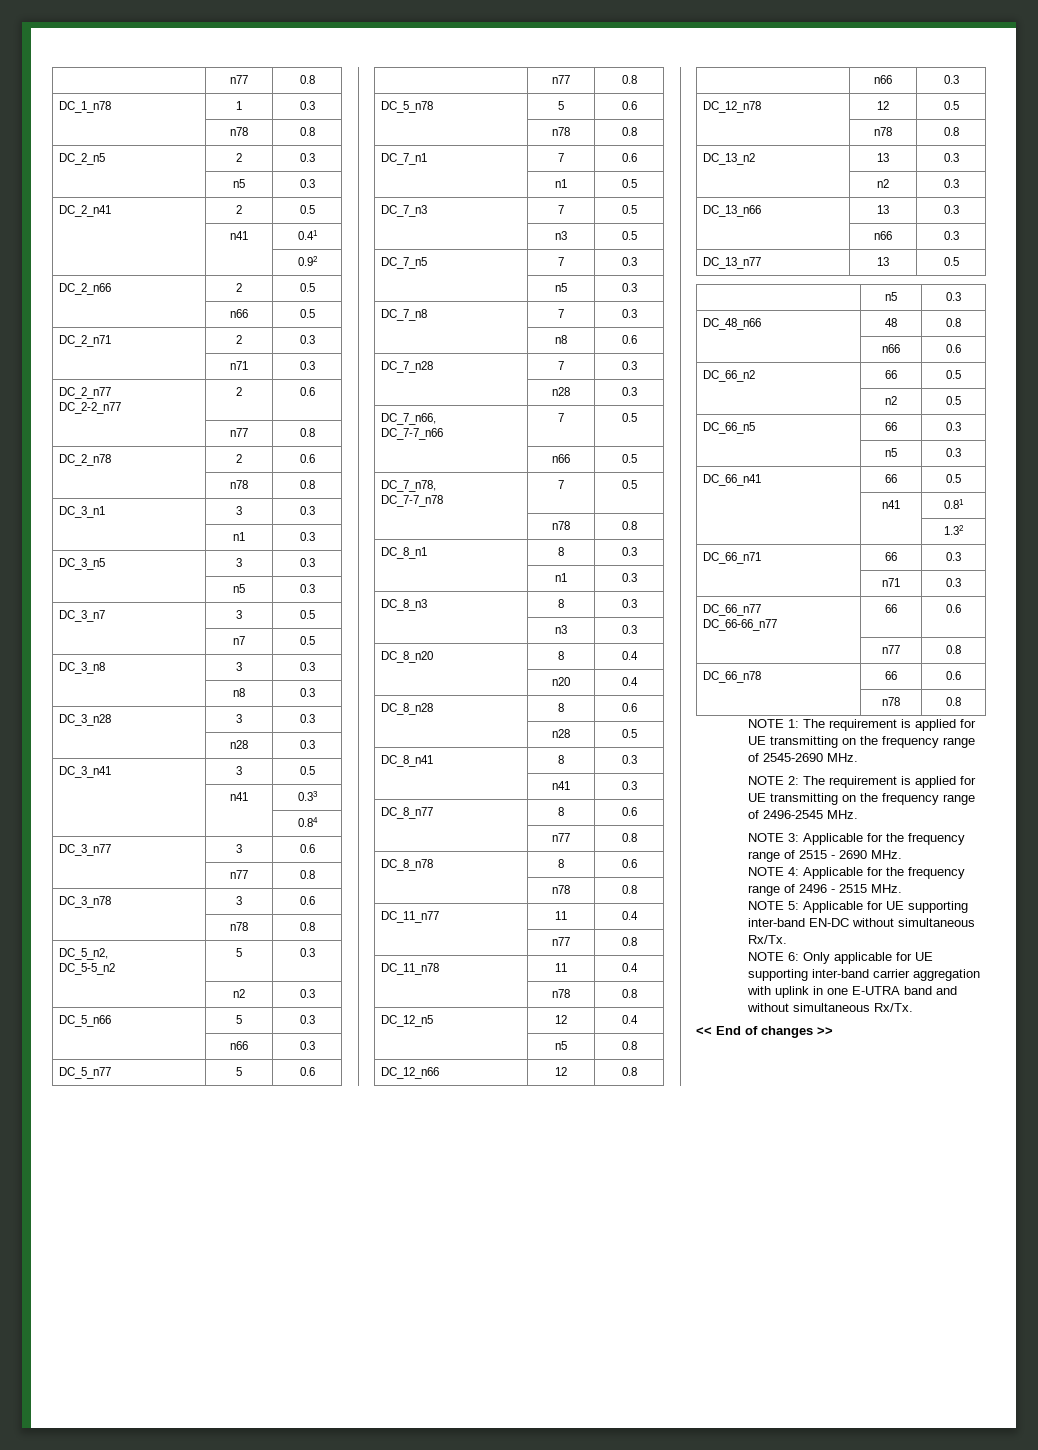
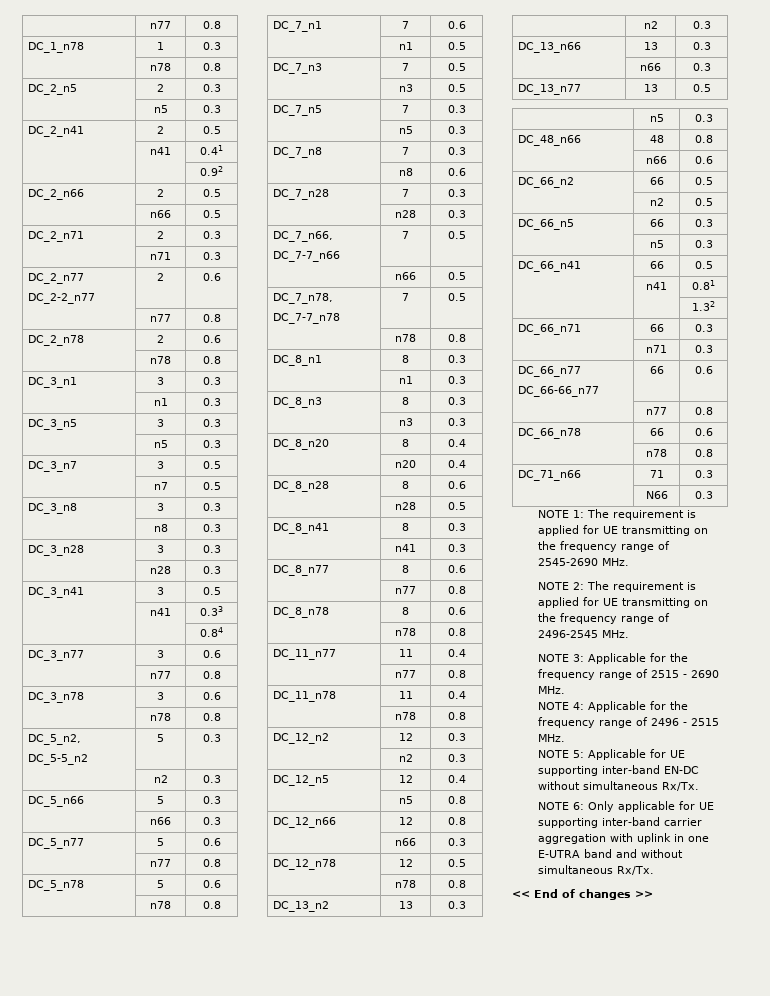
(637, 993) none -> [273,733,330,744] [398,733,413,741] [447,733,466,741] [398,754,413,762] [447,754,466,762] // DC_12_n2 | 12 | 0.3 // | n2 | 0.3
(961, 701) none -> [518,470,582,481] [649,470,664,478] [694,470,713,478] [645,491,668,499] [694,491,713,499] // DC_71_n66 | 71 | 0.3 // | N66 | 0.3

